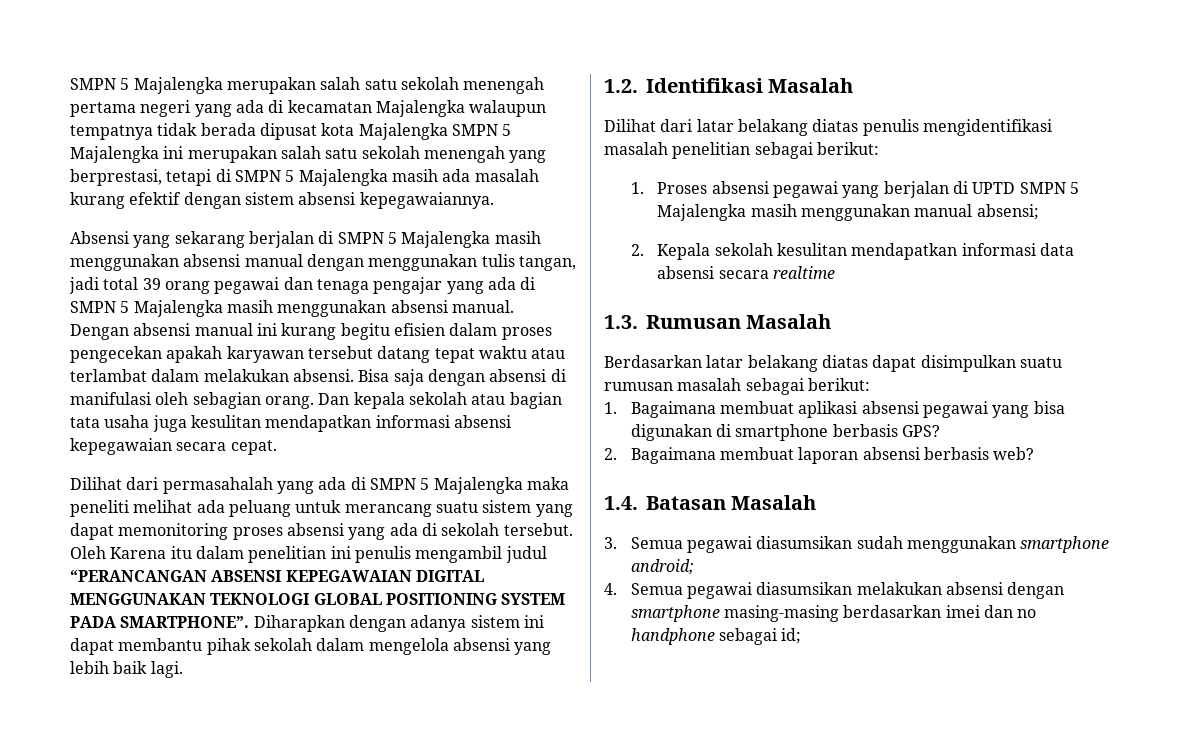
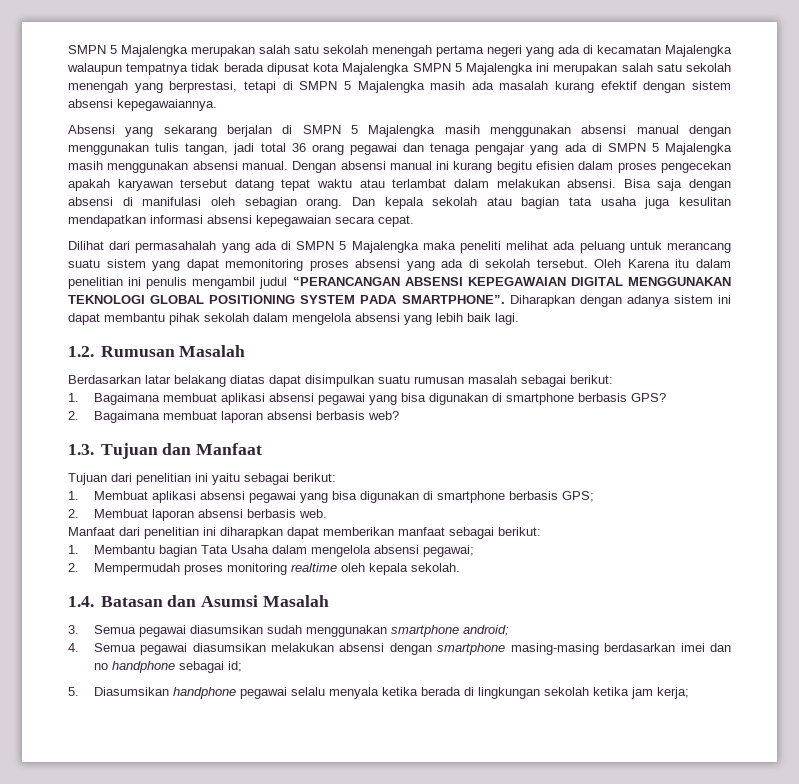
[142,278,161,290] 39 -> [291,143,306,152] 36
[646,78,854,93] [604,119,1052,136] [604,142,879,159] [630,181,1079,198] [657,204,1039,221] [630,243,1074,260] [657,266,835,279] [604,315,638,329] Identifikasi Masalah // Dilihat dari latar belakang diatas penulis mengidentifikasi masalah penelitian sebagai berikut: // 1. Proses absensi pegawai yang berjalan di UPTD SMPN 5 Majalengka masih menggunakan manual absensi; // 2. Kepala sekolah kesulitan mendapatkan informasi data absensi secara realtime // 1.3. -> (94, 351) none
[604,496,726,510] 1.4. Batasan -> [68,443,262,459] [68,473,336,485] [68,491,594,503] [68,509,327,521] [68,527,541,539] [68,545,474,557] [68,563,460,575] [68,595,258,607] 1.3. Tujuan dan Manfaat // Tujuan dari penelitian ini yaitu sebagai berikut: // 1. Membuat aplikasi absensi pegawai yang bisa digunakan di smartphone berbasis GPS; // 2. Membuat laporan absensi berbasis web. // Manfaat dari penelitian ini diharapkan dapat memberikan manfaat sebagai berikut: // 1. Membantu bagian Tata Usaha dalam mengelola absensi pegawai; // 2. Mempermudah proses monitoring realtime oleh kepala sekolah. // 1.4. Batasan dan Asumsi
(802, 636) none -> [68,687,689,699] // 5. Diasumsikan handphone pegawai selalu menyala ketika berada di lingkungan sekolah ketika jam kerja;

